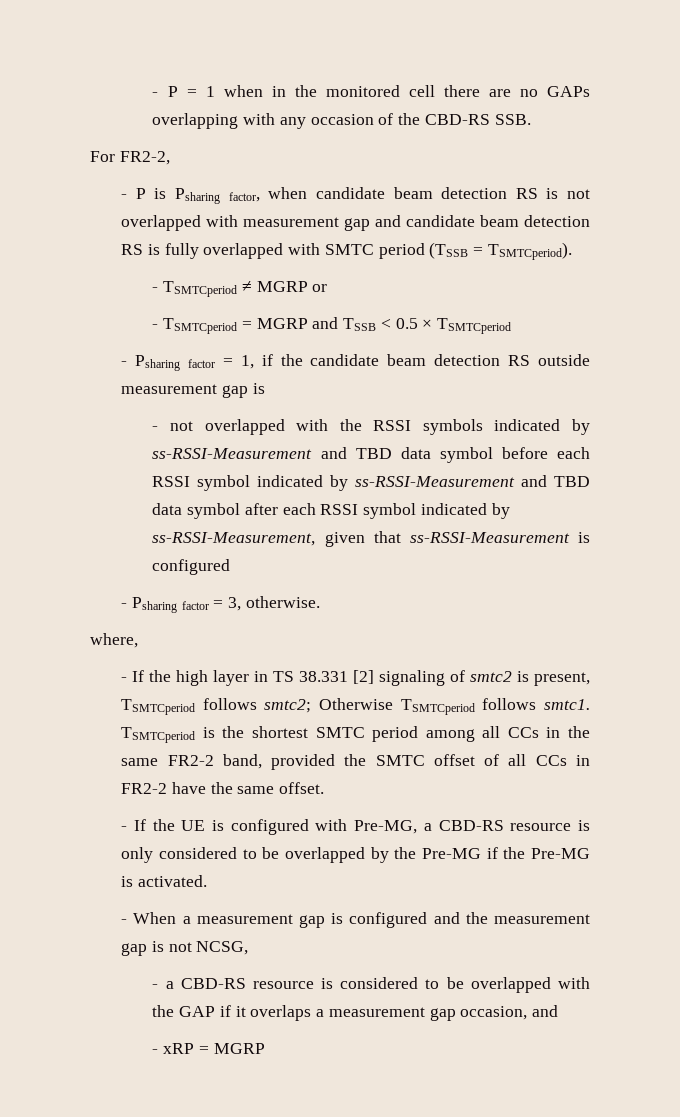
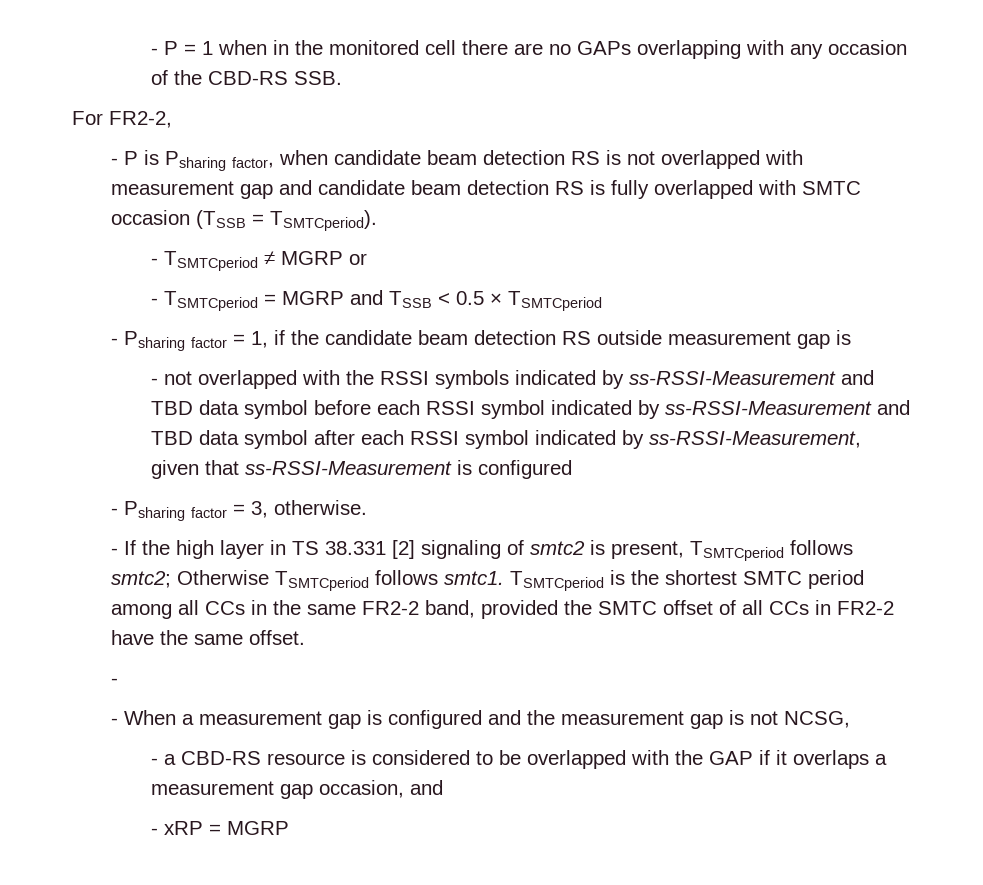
[378,243,425,259] period -> [111,210,191,225] occasion
[90,633,138,648] // where, -> (368, 507) none
[133,819,591,835] [121,847,590,863] [121,875,207,887] If the UE is configured with Pre-MG, a CBD-RS resource is only considered to be overlapped by the Pre-MG if the Pre-MG is activated. -> (119, 681) none

